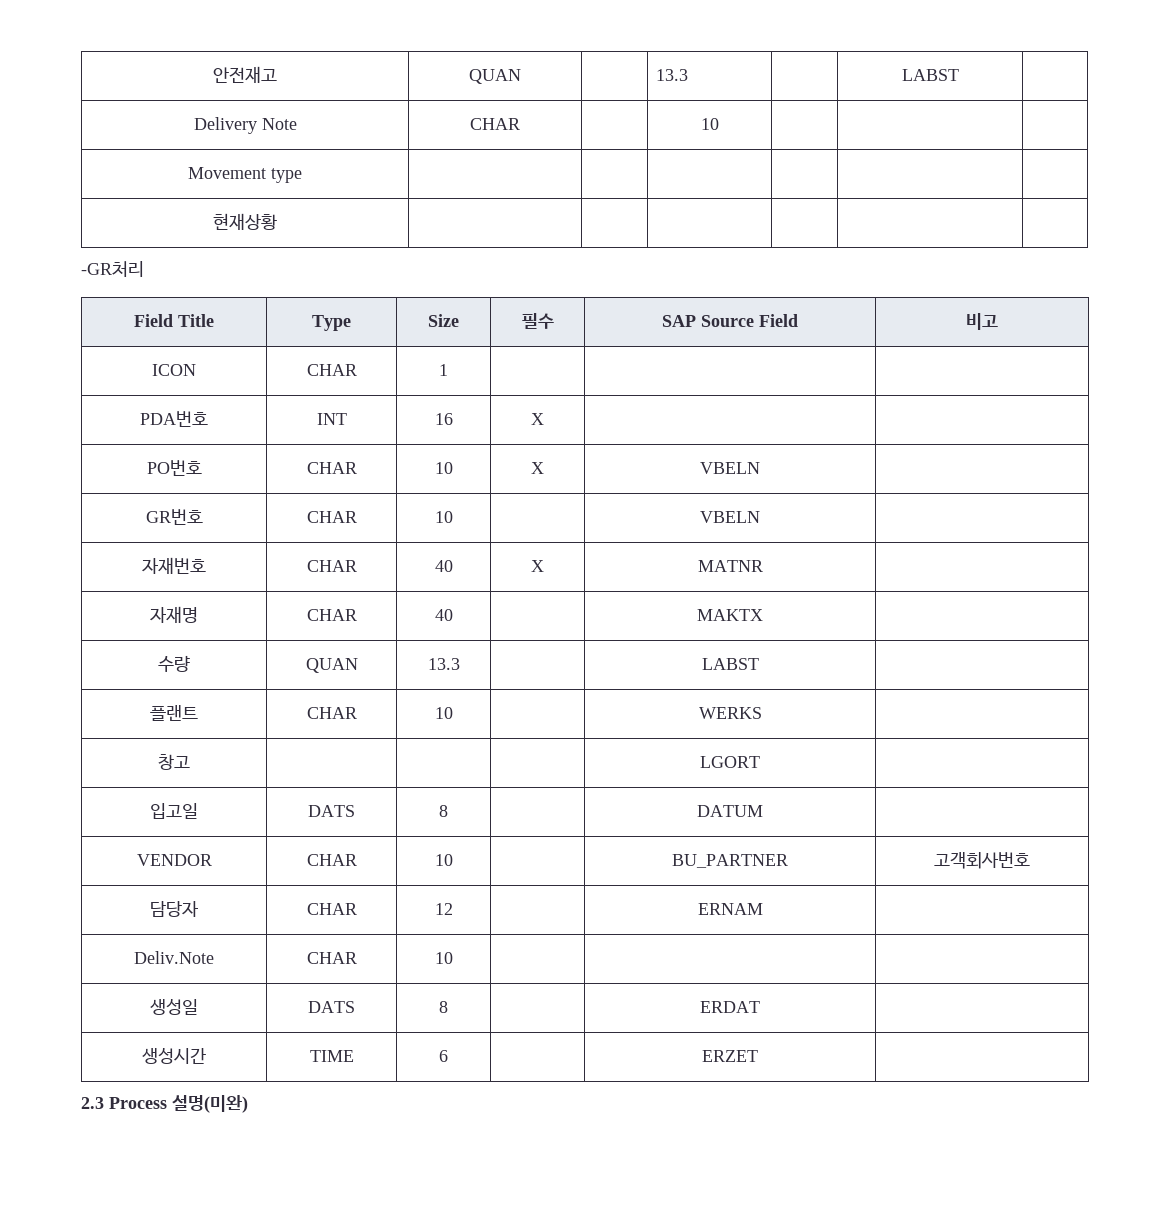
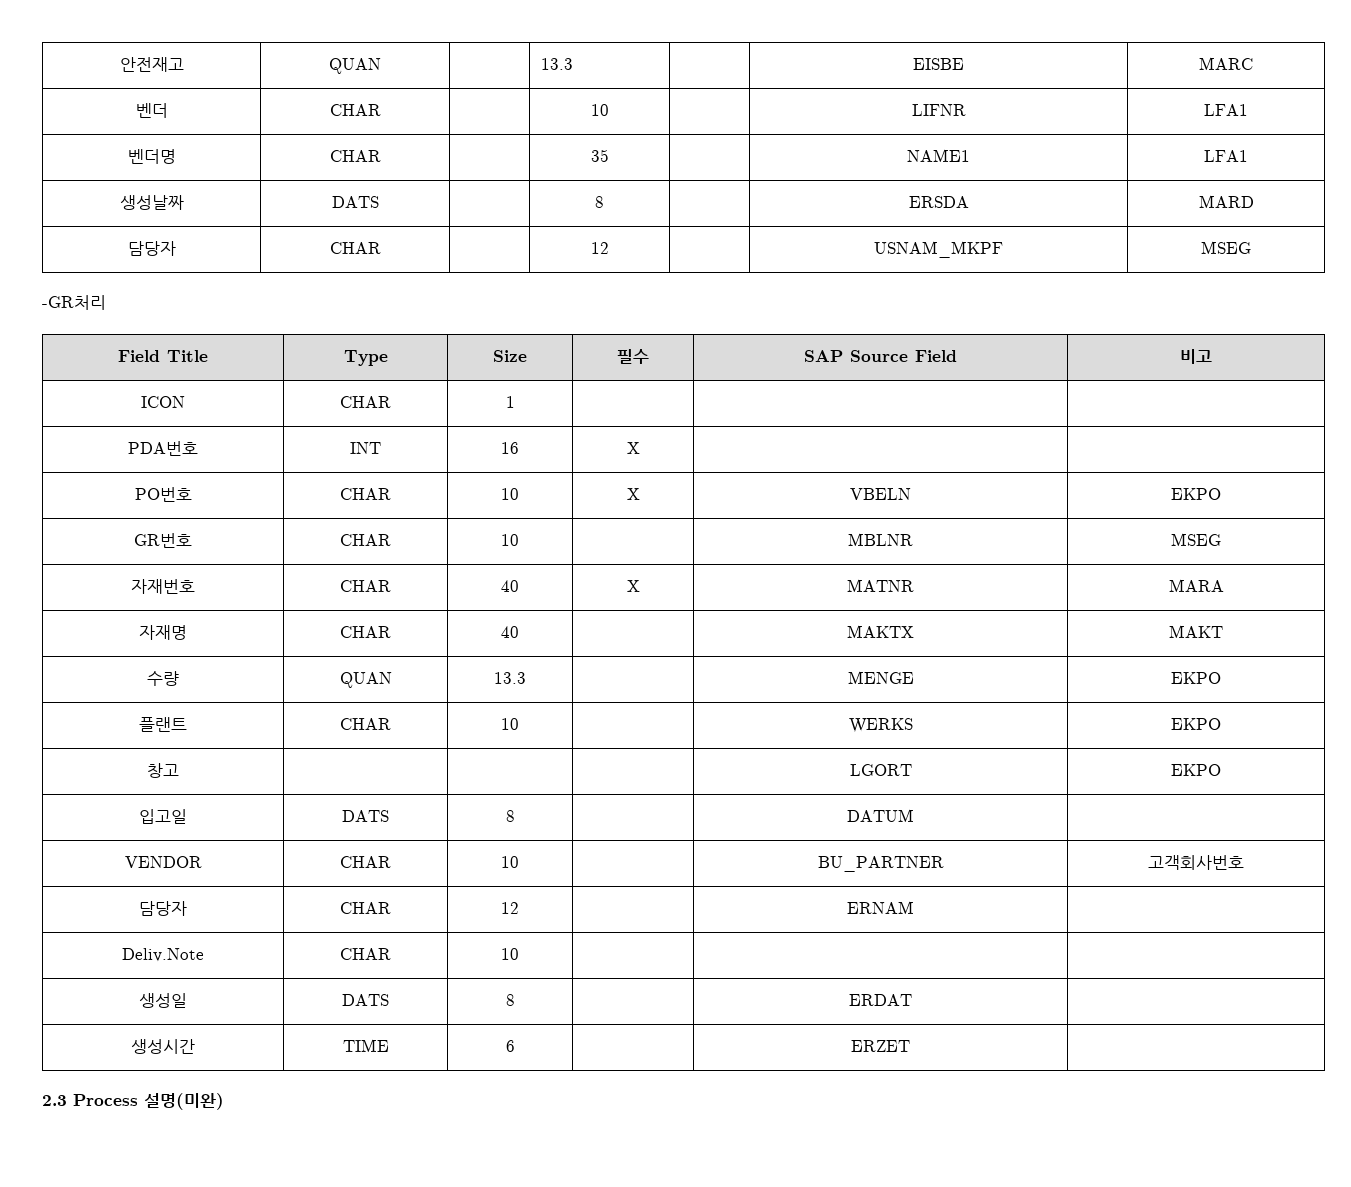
[901,69,959,81] [193,117,297,134] LABST | // Delivery Note -> [913,58,965,70] [1199,57,1253,70] [135,103,168,118] EISBE | MARC // 벤더
[188,167,302,183] [213,213,277,230] | // Movement type | | | | | | // 현재상황 | | | | | | -> [911,104,966,116] [1204,104,1248,116] [127,149,176,164] [329,150,381,162] [590,149,609,162] [907,149,971,162] [1204,150,1248,162] [119,195,184,210] [331,196,379,208] [595,196,604,208] [908,196,969,208] [1198,195,1254,208] [127,241,176,256] [329,242,381,254] [590,242,609,254] [874,241,1004,258] [1201,241,1251,254] LIFNR | LFA1 // 벤더명 | CHAR | | 35 | | NAME1 | LFA1 // 생성날짜 | DATS | | 8 | | ERSDA | MARD // 담당자 | CHAR | | 12 | | USNAM_MKPF | MSEG
(760, 468) none -> [1171,488,1221,500] EKPO
[700,511,760,523] VBELN | -> [848,533,914,546] [1171,533,1221,546] MBLNR | MSEG
(763, 566) none -> [1168,579,1224,592] MARA
(763, 615) none -> [1169,625,1223,638] MAKT
[701,658,759,670] LABST | -> [847,671,914,684] [1171,672,1221,684] MENGE | EKPO
(762, 713) none -> [1171,718,1221,730] EKPO
(760, 762) none -> [1171,764,1221,776] EKPO

